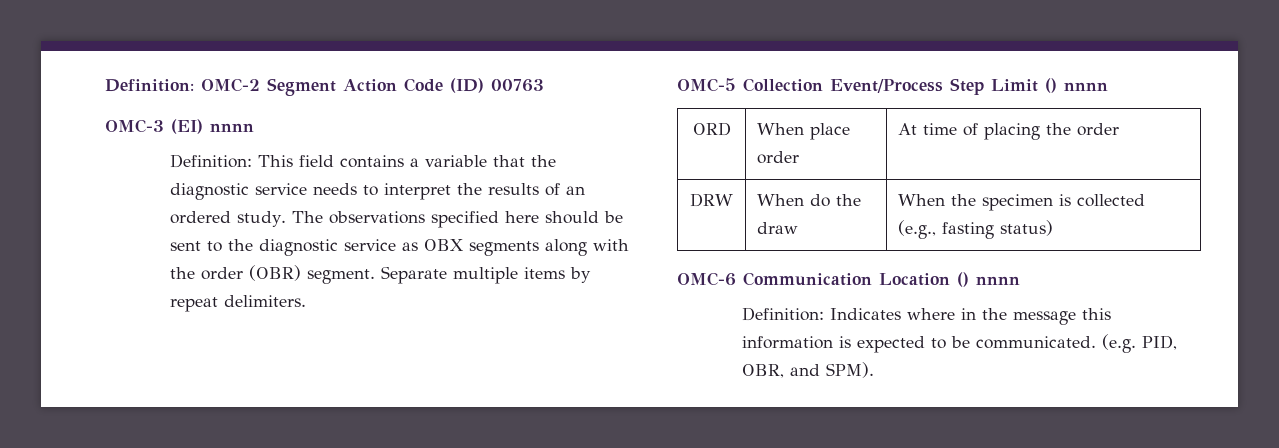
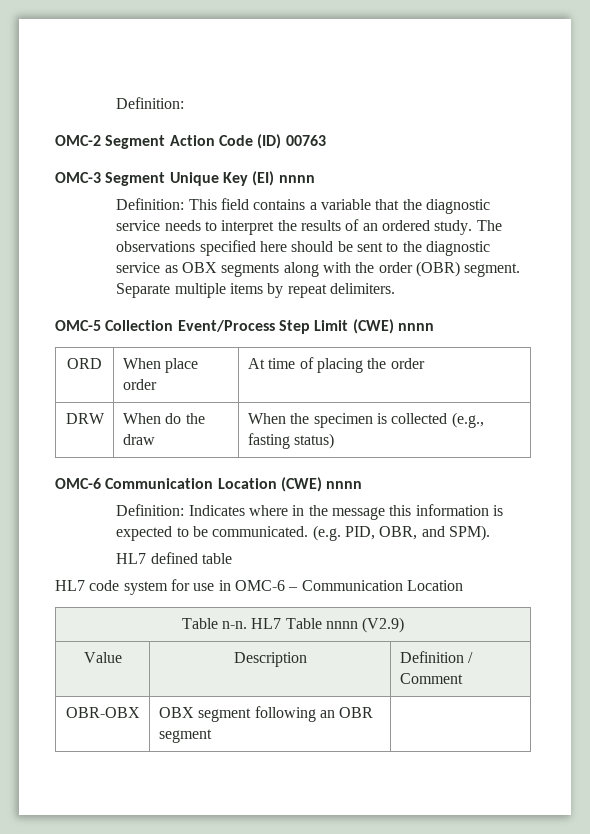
[105,79,194,92] Definition: -> [116,97,185,109] Definition: //
(164, 126) none -> [105,172,248,186] Segment Unique Key
[1045,78,1057,93] () -> [352,319,394,334] (CWE)
[957,272,969,287] () -> [280,477,322,492] (CWE)
(874, 370) none -> [116,552,233,564] [55,579,463,595] [181,617,405,633] [83,652,122,663] [233,652,307,667] [399,651,474,663] [399,673,463,684] [65,707,140,718] [158,706,374,722] [158,729,212,743] // HL7 defined table // HL7 code system for use in OMC-6 – Communication Location // Table n-n. HL7 Table nnnn (V2.9) // Value | Description | Definition / Comment // OBR-OBX | OBX segment following an OBR segment |

